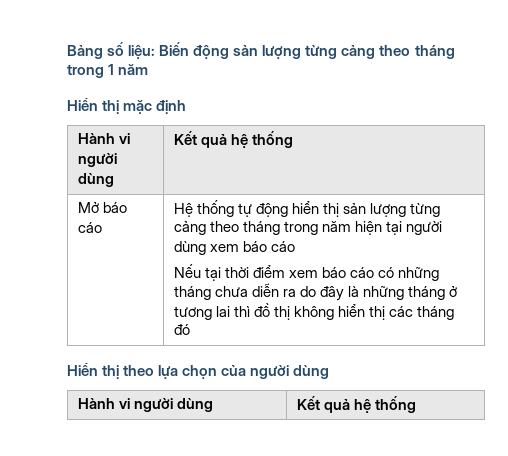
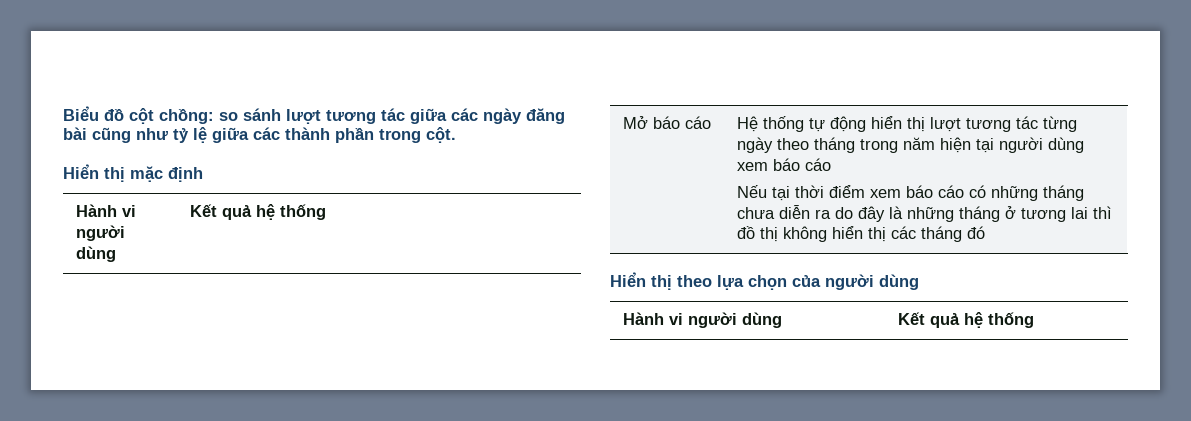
[67,42,455,60] [67,64,149,78] Bảng số liệu: Biến động sản lượng từng cảng theo tháng trong 1 năm -> [63,106,565,124] [63,127,456,143] Biểu đồ cột chồng: so sánh lượt tương tác giữa các ngày đăng bài cũng như tỷ lệ giữa các thành phần trong cột.
[343,203,441,217] [174,221,207,235] sản lượng từng cảng -> [929,116,1077,132] [736,137,773,153] lượt tương tác từng ngày

